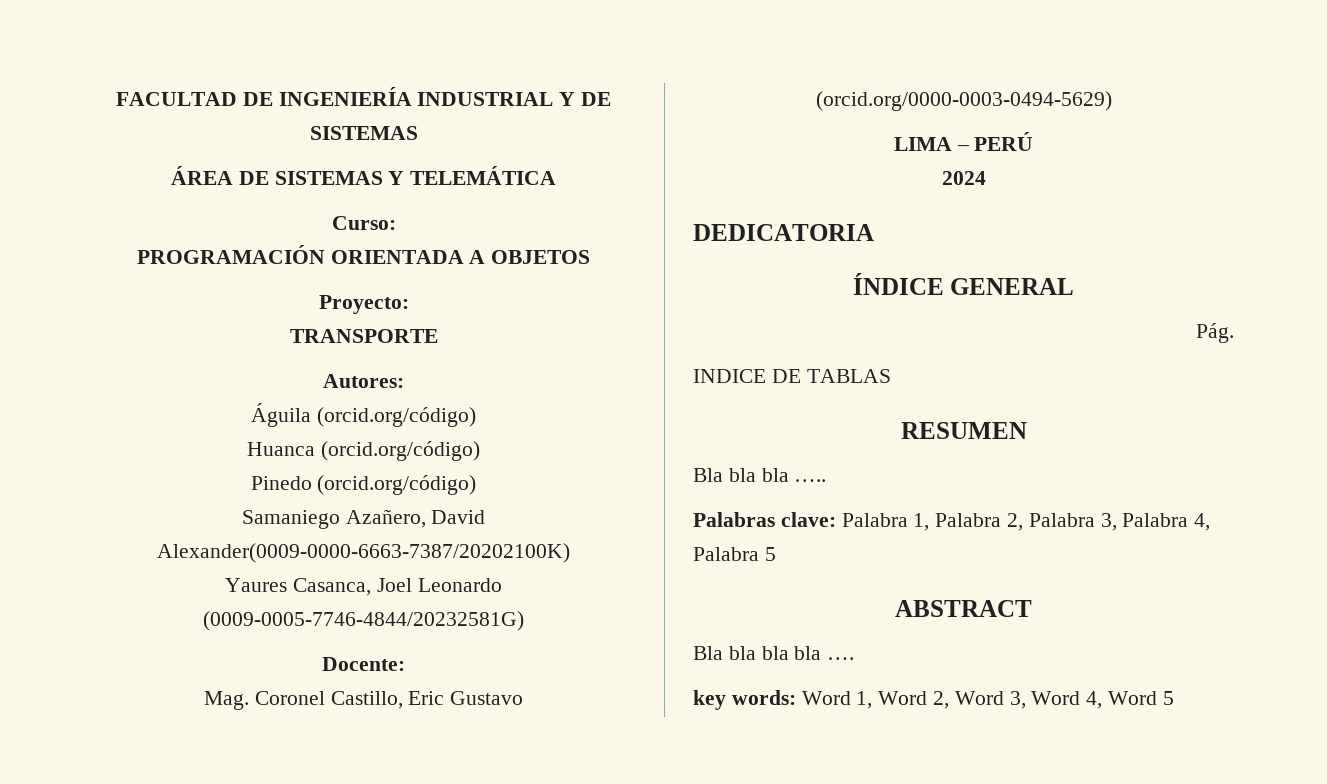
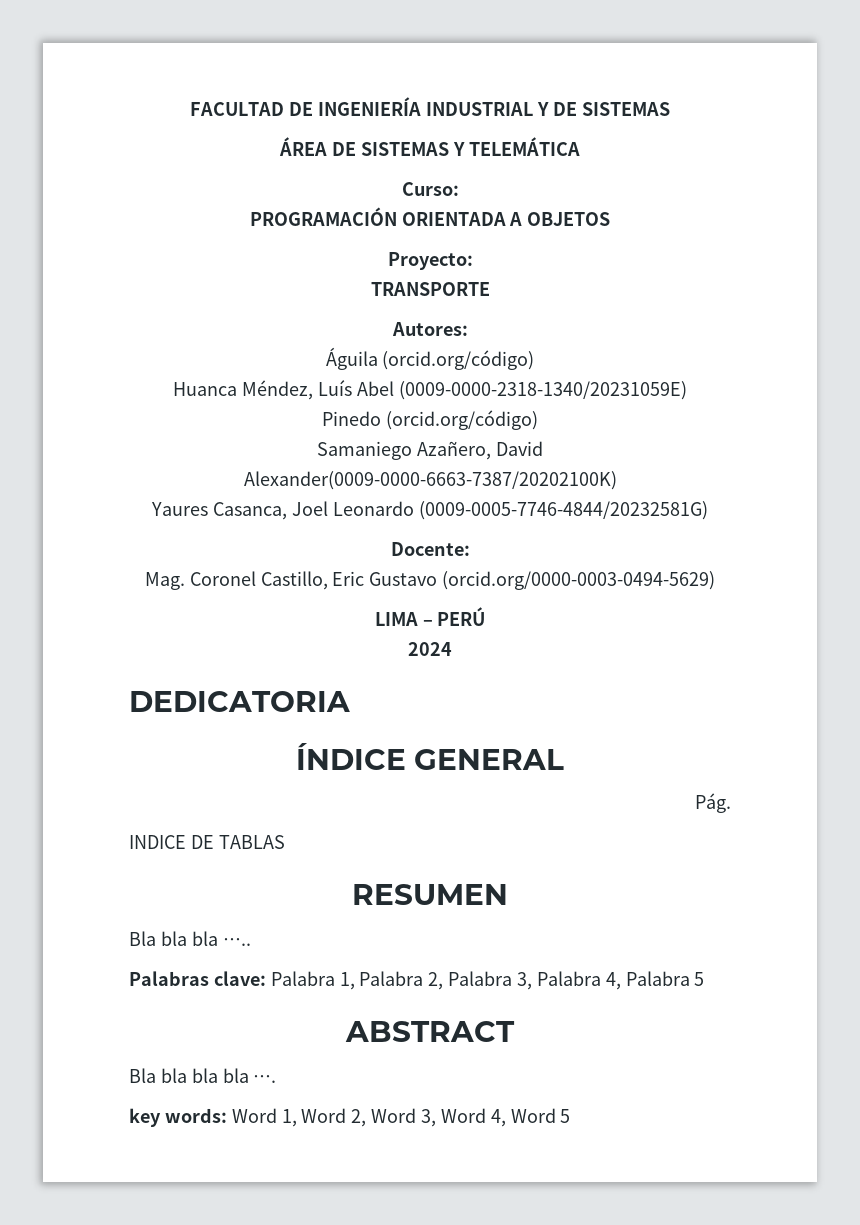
[320,441,480,461] (orcid.org/código) -> [242,380,687,400] Méndez, Luís Abel (0009-0000-2318-1340/20231059E)

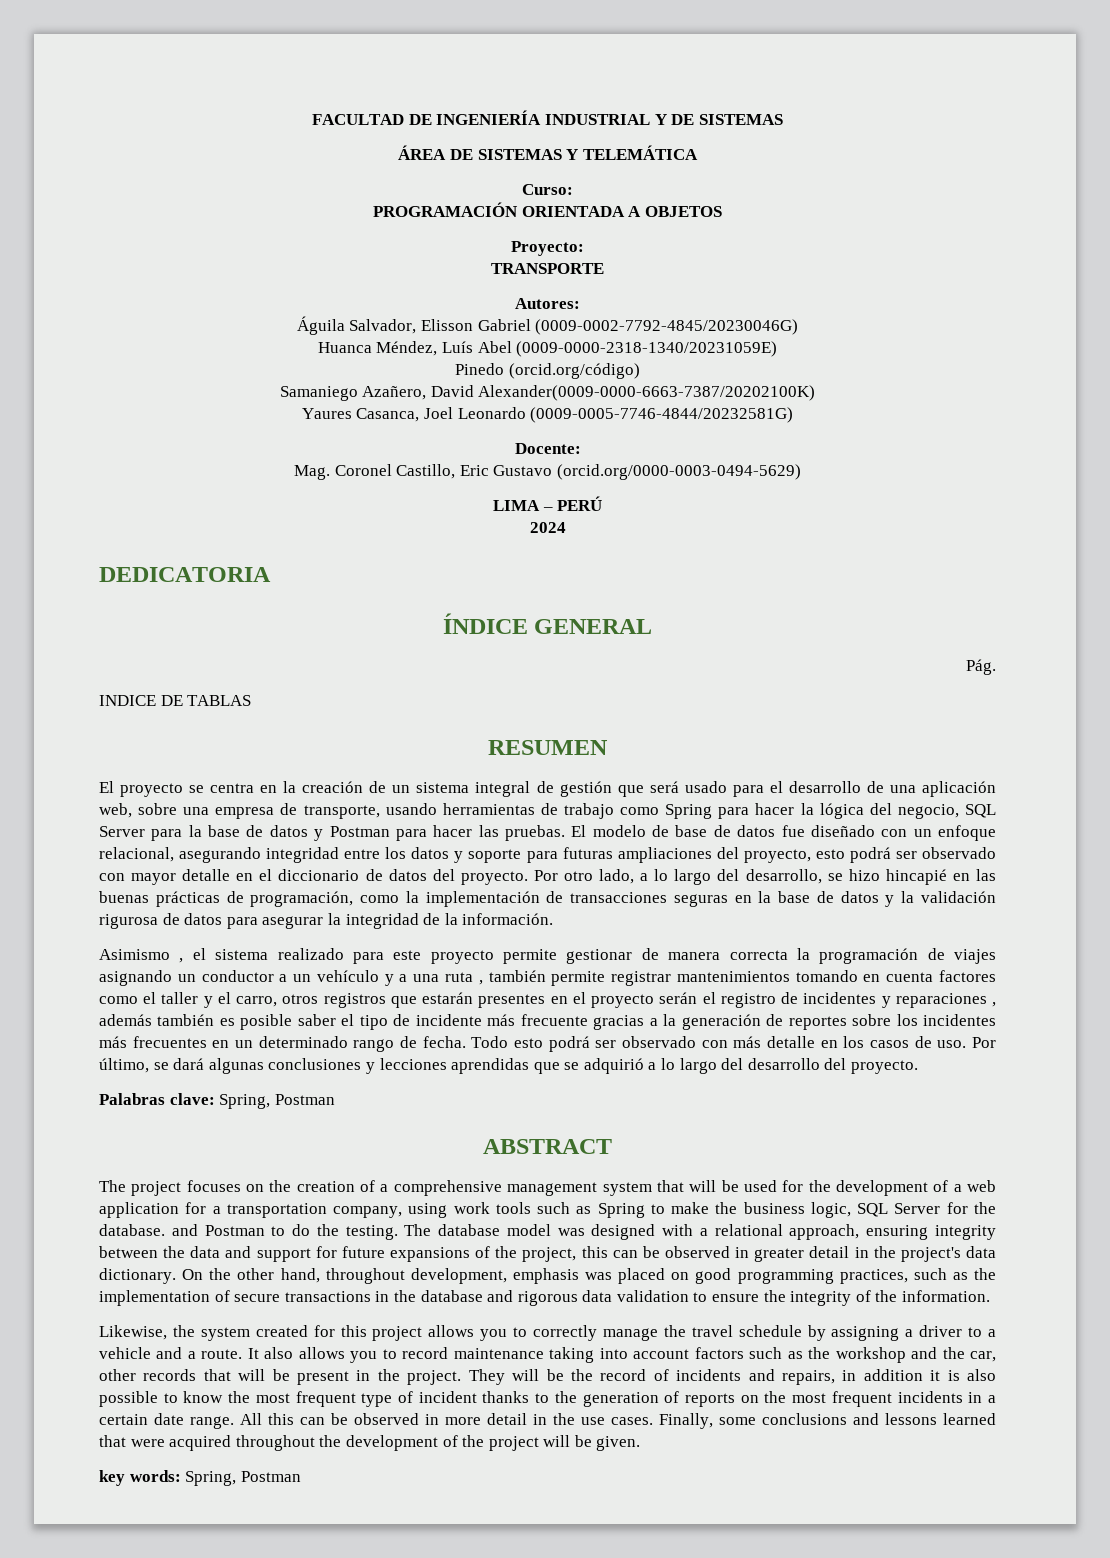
[382,350,535,370] (orcid.org/código) -> [349,319,799,335] Salvador, Elisson Gabriel (0009-0002-7792-4845/20230046G)
[129,931,251,946] [129,971,705,990] [345,1021,515,1042] [129,1068,277,1083] [129,1108,571,1127] Bla bla bla ….. // Palabras clave: Palabra 1, Palabra 2, Palabra 3, Palabra 4, Palabra 5 // ABSTRACT // Bla bla bla bla …. // key words: Word 1, Word 2, Word 3, Word 4, Word 5 -> [99,781,996,797] [99,803,996,819] [99,825,997,841] [99,847,996,863] [99,869,997,885] [99,891,996,907] [99,913,554,929] [99,948,996,964] [99,970,997,986] [99,992,996,1008] [99,1014,997,1030] [99,1036,996,1052] [99,1058,919,1074] [99,1093,335,1109] [483,1139,612,1154] [99,1180,997,1196] [99,1202,997,1218] [99,1224,996,1240] [99,1246,996,1262] [99,1268,996,1284] [99,1290,991,1306] [99,1325,996,1341] [99,1347,997,1363] [99,1369,996,1385] [99,1391,996,1407] [99,1413,996,1429] [99,1435,641,1451] [99,1470,301,1486] El proyecto se centra en la creación de un sistema integral de gestión que será usado para el desarrollo de una aplicación web, sobre una empresa de transporte, usando herramientas de trabajo como Spring para hacer la lógica del negocio, SQL Server para la base de datos y Postman para hacer las pruebas. El modelo de base de datos fue diseñado con un enfoque relacional, asegurando integridad entre los datos y soporte para futuras ampliaciones del proyecto, esto podrá ser observado con mayor detalle en el diccionario de datos del proyecto. Por otro lado, a lo largo del desarrollo, se hizo hincapié en las buenas prácticas de programación, como la implementación de transacciones seguras en la base de datos y la validación rigurosa de datos para asegurar la integridad de la información. // Asimismo , el sistema realizado para este proyecto permite gestionar de manera correcta la programación de viajes asignando un conductor a un vehículo y a una ruta , también permite registrar mantenimientos tomando en cuenta factores como el taller y el carro, otros registros que estarán presentes en el proyecto serán el registro de incidentes y reparaciones , además también es posible saber el tipo de incidente más frecuente gracias a la generación de reportes sobre los incidentes más frecuentes en un determinado rango de fecha. Todo esto podrá ser observado con más detalle en los casos de uso. Por último, se dará algunas conclusiones y lecciones aprendidas que se adquirió a lo largo del desarrollo del proyecto. // Palabras clave: Spring, Postman // ABSTRACT // The project focuses on the creation of a comprehensive management system that will be used for the development of a web application for a transportation company, using work tools such as Spring to make the business logic, SQL Server for the database. and Postman to do the testing. The database model was designed with a relational approach, ensuring integrity between the data and support for future expansions of the project, this can be observed in greater detail in the project's data dictionary. On the other hand, throughout development, emphasis was placed on good programming practices, such as the implementation of secure transactions in the database and rigorous data validation to ensure the integrity of the information. // Likewise, the system created for this project allows you to correctly manage the travel schedule by assigning a driver to a vehicle and a route. It also allows you to record maintenance taking into account factors such as the workshop and the car, other records that will be present in the project. They will be the record of incidents and repairs, in addition it is also possible to know the most frequent type of incident thanks to the generation of reports on the most frequent incidents in a certain date range. All this can be observed in more detail in the use cases. Finally, some conclusions and lessons learned that were acquired throughout the development of the project will be given. // key words: Spring, Postman

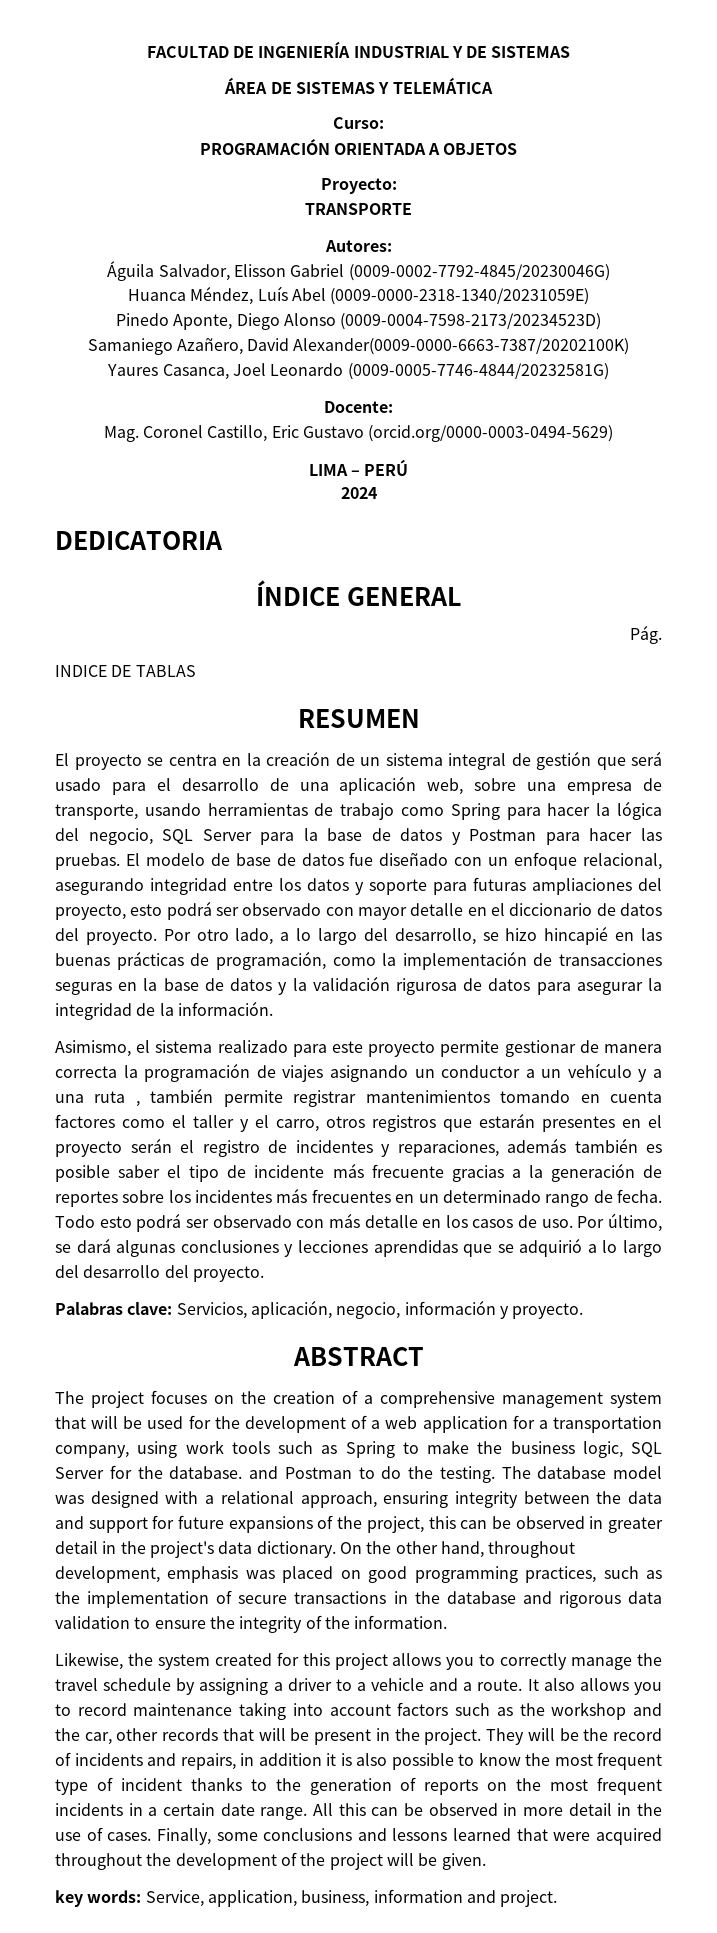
[508,363,640,379] (orcid.org/código) -> [173,313,602,330] Aponte, Diego Alonso (0009-0004-7598-2173/20234523D)
[99,949,184,963] Asimismo , -> [55,1040,131,1057] Asimismo,
[895,993,996,1008] reparaciones , -> [397,1140,499,1157] reparaciones,
[219,1094,335,1109] Spring, Postman -> [176,1300,584,1319] Servicios, aplicación, negocio, información y proyecto.
(605, 1421) none -> [86,1827,103,1841] of
[185,1471,301,1486] Spring, Postman -> [145,1889,558,1907] Service, application, business, information and project.

